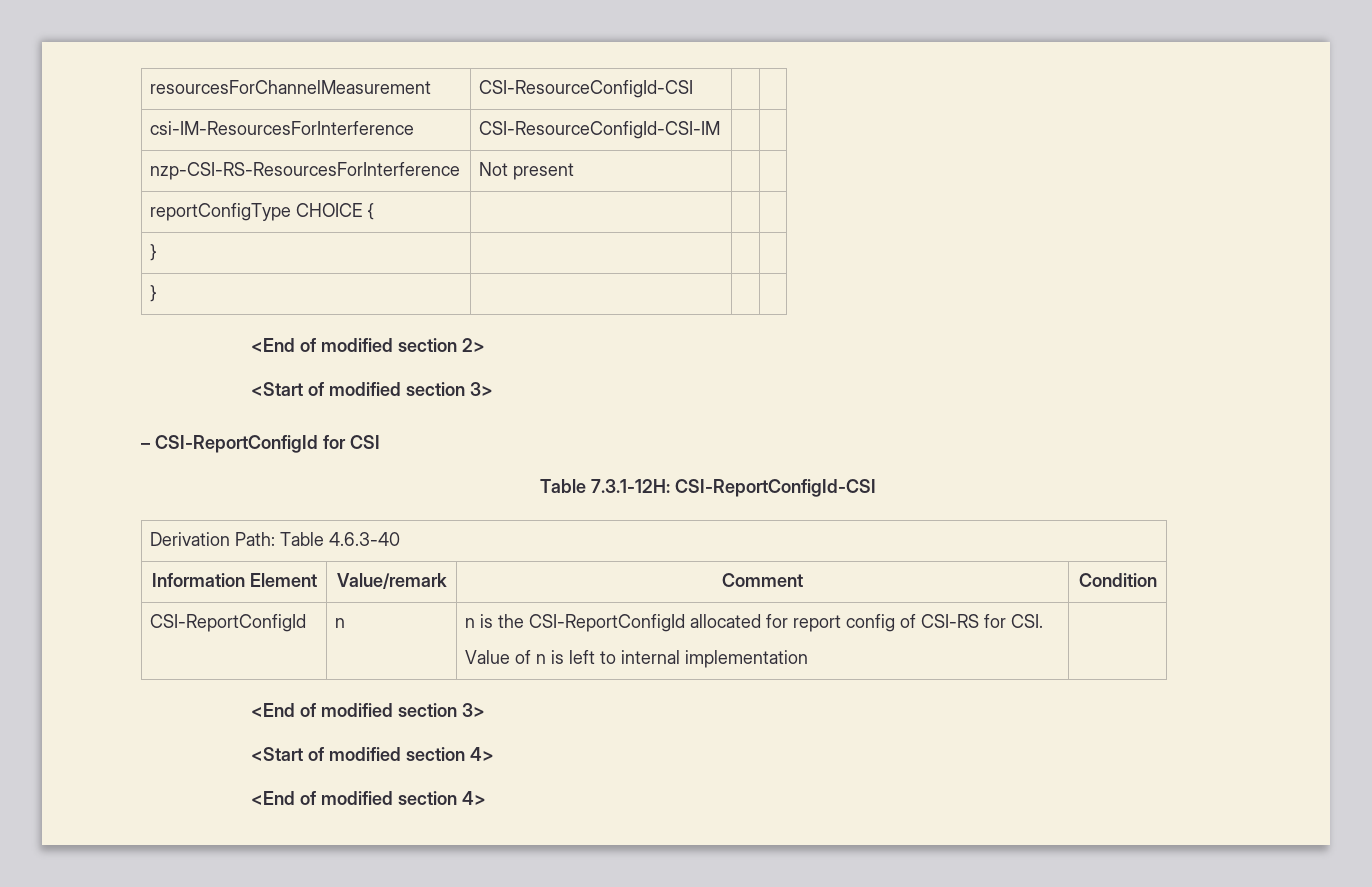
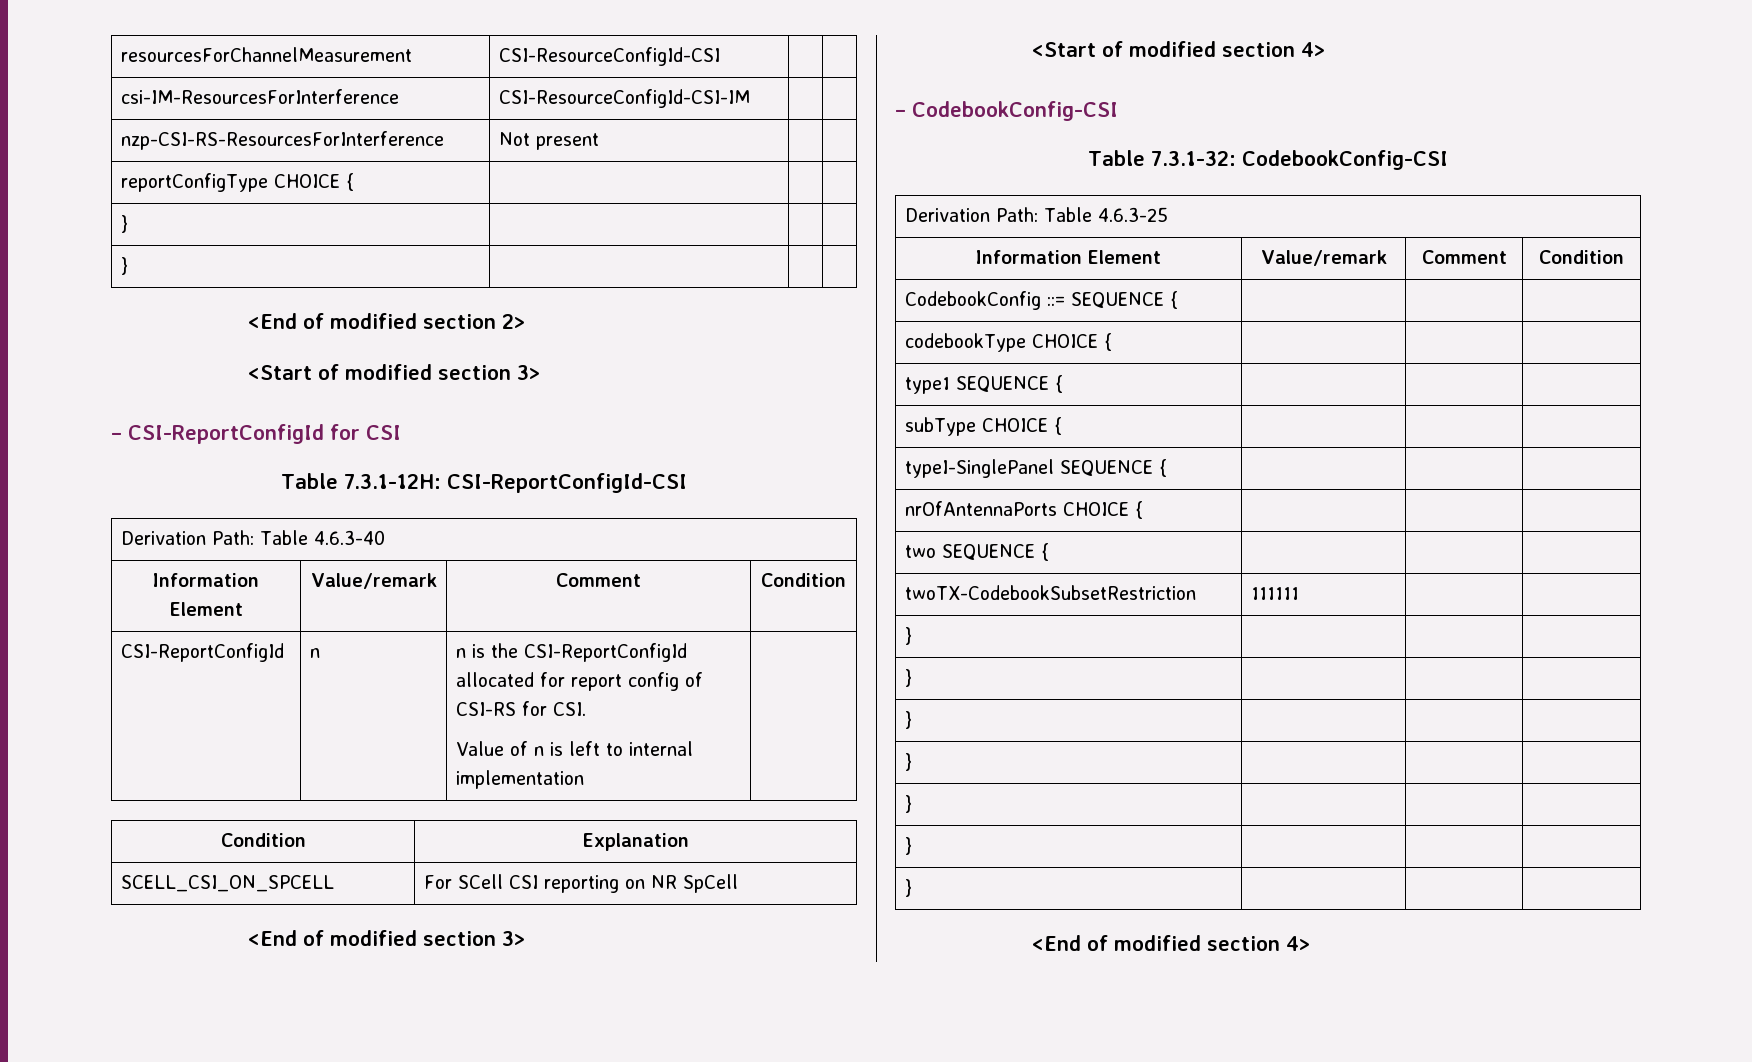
(809, 659) none -> [220,833,306,847] [582,833,689,851] [120,875,334,892] [423,874,738,893] // Condition | Explanation // SCELL_CSI_ON_SPCELL | For SCell CSI reporting on NR SpCell
(494, 754) none -> [895,101,1118,121] [1088,150,1448,170] [904,207,1168,222] [976,250,1161,264] [1260,250,1387,266] [1421,250,1507,264] [1539,250,1624,264] [904,291,1178,310] [904,333,1112,352] [904,375,1063,394] [904,417,1062,436] [904,459,1167,478] [904,501,1143,519] [904,543,1049,561] [904,585,1196,600] [1250,587,1299,600] [904,627,912,645] [904,669,912,687] [904,711,912,729] [904,753,912,771] [904,795,912,813] [904,837,912,855] [904,879,912,897] // – CodebookConfig-CSI // Table 7.3.1-32: CodebookConfig-CSI // Derivation Path: Table 4.6.3-25 // Information Element | Value/remark | Comment | Condition // CodebookConfig ::= SEQUENCE { | | | // codebookType CHOICE { | | | // type1 SEQUENCE { | | | // subType CHOICE { | | | // typeI-SinglePanel SEQUENCE { | | | // nrOfAntennaPorts CHOICE { | | | // two SEQUENCE { | | | // twoTX-CodebookSubsetRestriction | 111111 | | // } | | | // } | | | // } | | | // } | | | // } | | | // } | | | // } | | |

